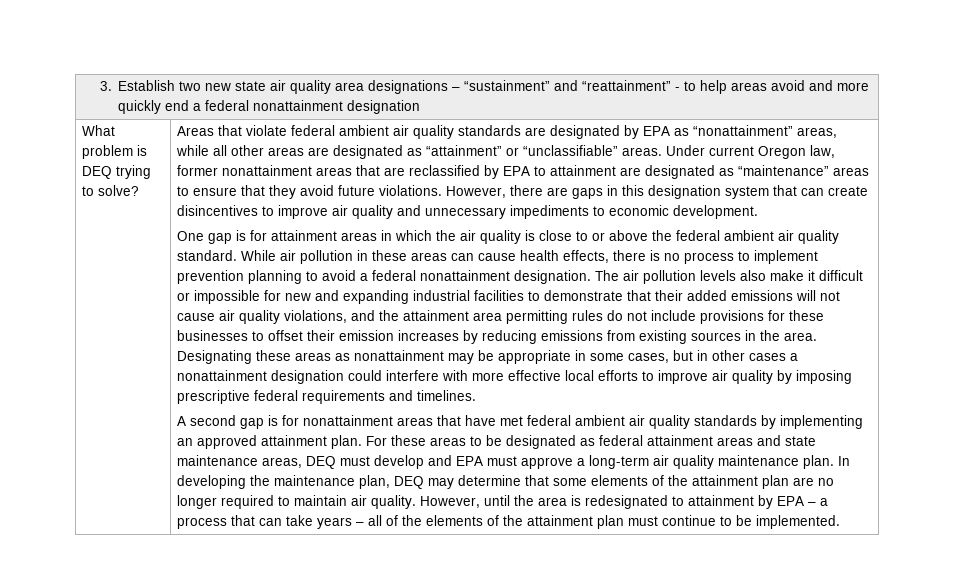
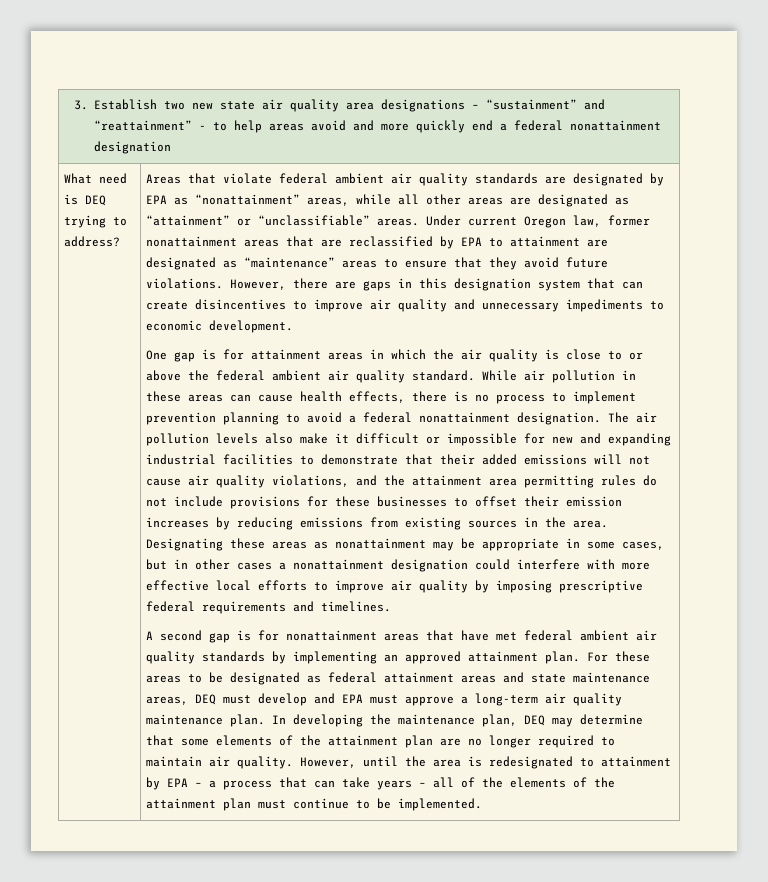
[81,145,133,159] problem -> [98,173,127,184] need
[97,185,139,196] solve? -> [63,236,120,247] address?

